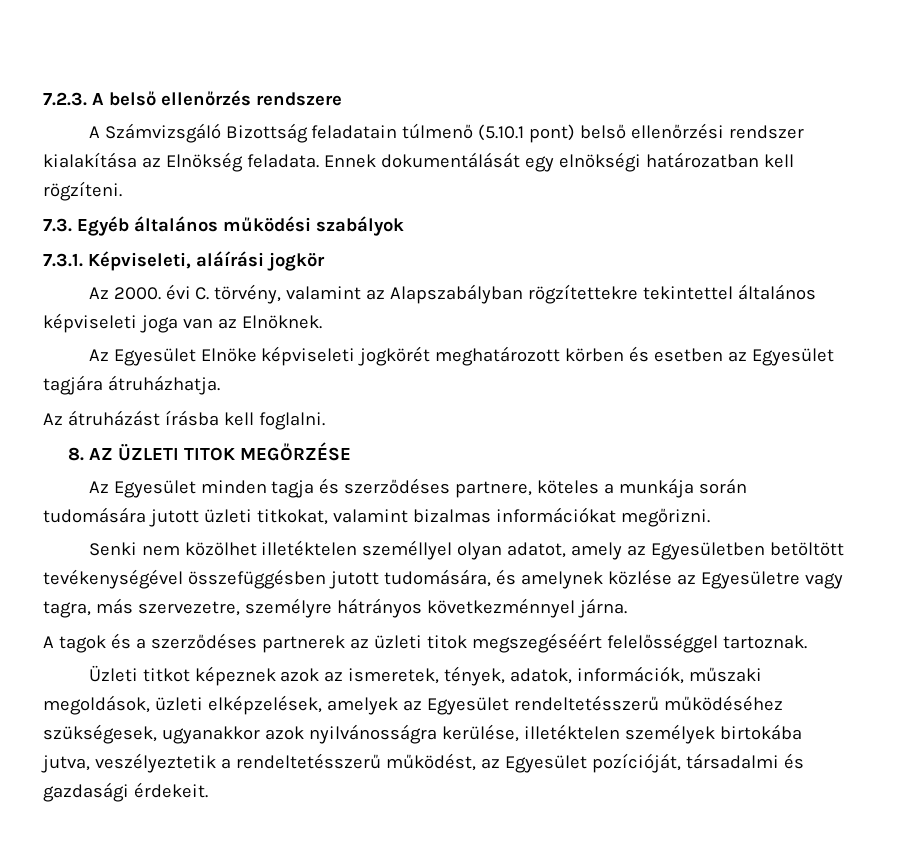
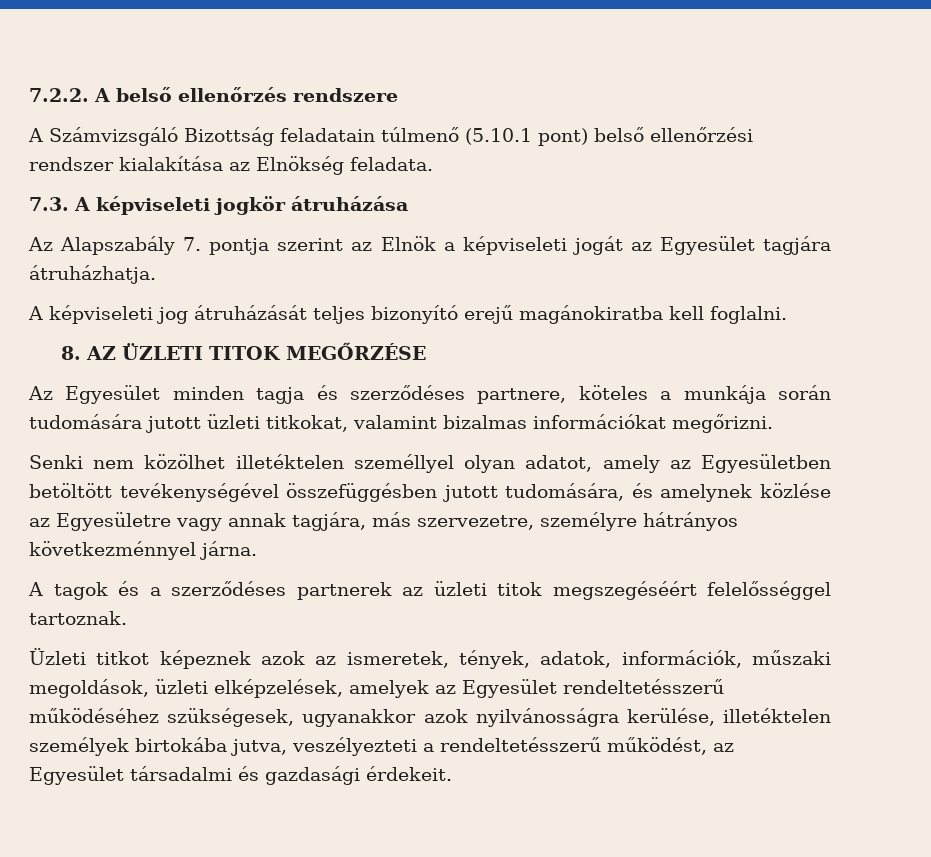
[43,92,87,106] 7.2.3. -> [29,88,89,102] 7.2.2.
[323,152,794,172] [43,181,122,201] [43,216,404,236] [43,251,264,271] Ennek dokumentálását egy elnökségi határozatban kell rögzíteni. // 7.3. Egyéb általános működési szabályok // 7.3.1. Képviseleti, aláírási -> [29,196,210,215] // 7.3. A képviseleti
[88,284,817,304] [43,313,322,333] [88,346,835,366] [43,375,220,395] [43,410,219,426] // Az 2000. évi C. törvény, valamint az Alapszabályban rögzítettekre tekintettel általános képviseleti joga van az Elnöknek. // Az Egyesület Elnöke képviseleti jogkörét meghatározott körben és esetben az Egyesület tagjára átruházhatja. // Az átruházást írásba -> [291,196,408,211] [28,236,832,255] [29,265,156,284] [28,305,663,324] átruházása // Az Alapszabály 7. pontja szerint az Elnök a képviseleti jogát az Egyesület tagjára átruházhatja. // A képviseleti jog átruházását teljes bizonyító erejű magánokiratba
[43,601,91,618] tagra, -> [228,512,366,531] annak tagjára,
[94,753,216,773] veszélyeztetik -> [292,737,417,756] veszélyezteti
[591,753,681,773] pozícióját, -> (124, 775) none

